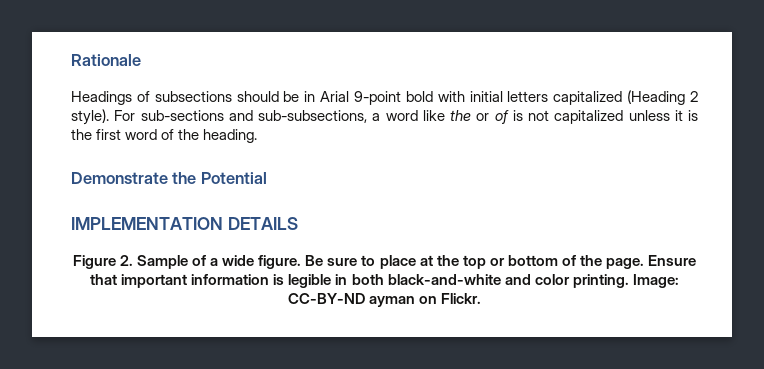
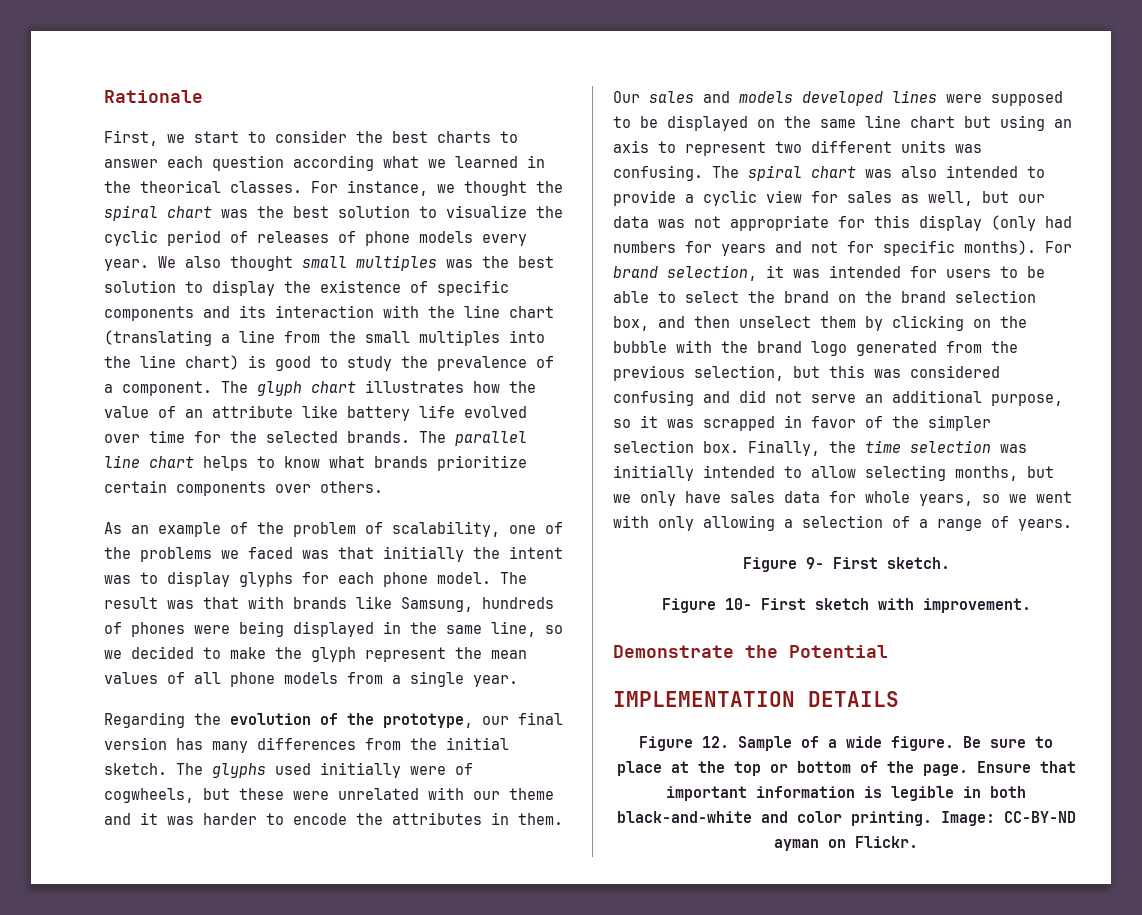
[71,90,699,105] [71,109,698,125] [71,129,258,143] Headings of subsections should be in Arial 9-point bold with initial letters capitalized (Heading 2 style). For sub-sections and sub-subsections, a word like the or of is not capitalized unless it is the first word of the heading. -> [104,130,518,146] [104,155,545,171] [104,180,563,196] [104,205,563,221] [104,230,527,246] [104,255,554,271] [104,280,509,296] [104,305,554,321] [104,330,545,346] [104,355,554,371] [104,380,536,396] [104,405,527,421] [104,430,527,446] [104,455,527,471] [104,480,383,496] [104,521,563,537] [104,546,563,562] [104,571,527,587] [104,596,554,612] [104,621,563,637] [104,646,527,662] [104,671,518,687] [104,712,563,728] [104,737,509,753] [104,762,473,778] [104,787,554,803] [104,812,563,825] [613,90,1063,106] [613,115,1072,131] [613,140,982,156] [613,165,1045,181] [613,190,1045,206] [613,215,1072,231] [613,240,1072,256] [613,265,1045,281] [613,290,1036,303] [613,315,1027,331] [613,340,1018,356] [613,365,1000,381] [613,390,1063,406] [613,415,991,431] [613,440,1027,456] [613,465,1054,481] [613,491,1072,506] [613,515,1072,531] [742,557,950,572] [661,598,1031,613] First, we start to consider the best charts to answer each question according what we learned in the theorical classes. For instance, we thought the spiral chart was the best solution to visualize the cyclic period of releases of phone models every year. We also thought small multiples was the best solution to display the existence of specific components and its interaction with the line chart (translating a line from the small multiples into the line chart) is good to study the prevalence of a component. The glyph chart illustrates how the value of an attribute like battery life evolved over time for the selected brands. The parallel line chart helps to know what brands prioritize certain components over others. // As an example of the problem of scalability, one of the problems we faced was that initially the intent was to display glyphs for each phone model. The result was that with brands like Samsung, hundreds of phones were being displayed in the same line, so we decided to make the glyph represent the mean values of all phone models from a single year. // Regarding the evolution of the prototype, our final version has many differences from the initial sketch. The glyphs used initially were of cogwheels, but these were unrelated with our theme and it was harder to encode the attributes in them. Our sales and models developed lines were supposed to be displayed on the same line chart but using an axis to represent two different units was confusing. The spiral chart was also intended to provide a cyclic view for sales as well, but our data was not appropriate for this display (only had numbers for years and not for specific months). For brand selection, it was intended for users to be able to select the brand on the brand selection box, and then unselect them by clicking on the bubble with the brand logo generated from the previous selection, but this was considered confusing and did not serve an additional purpose, so it was scrapped in favor of the simpler selection box. Finally, the time selection was initially intended to allow selecting months, but we only have sales data for whole years, so we went with only allowing a selection of a range of years. // Figure 9- First sketch. // Figure 10- First sketch with improvement.
[120,255,134,266] 2. -> [702,736,729,748] 12.

